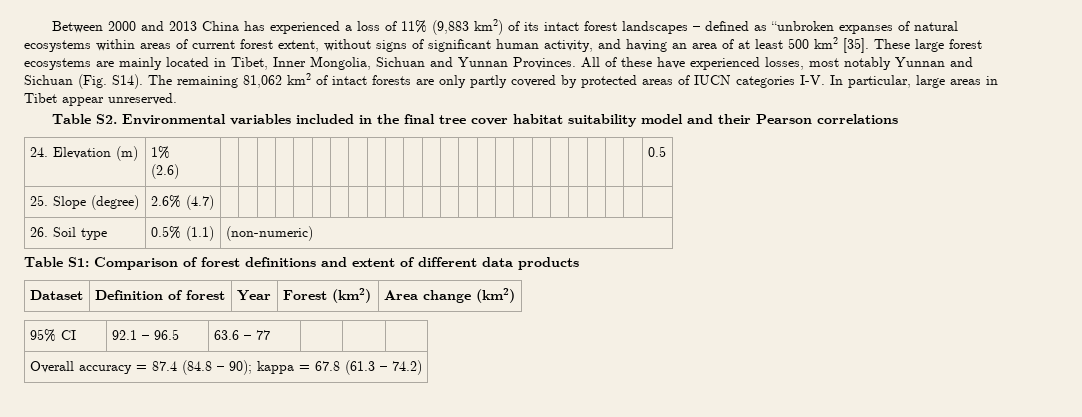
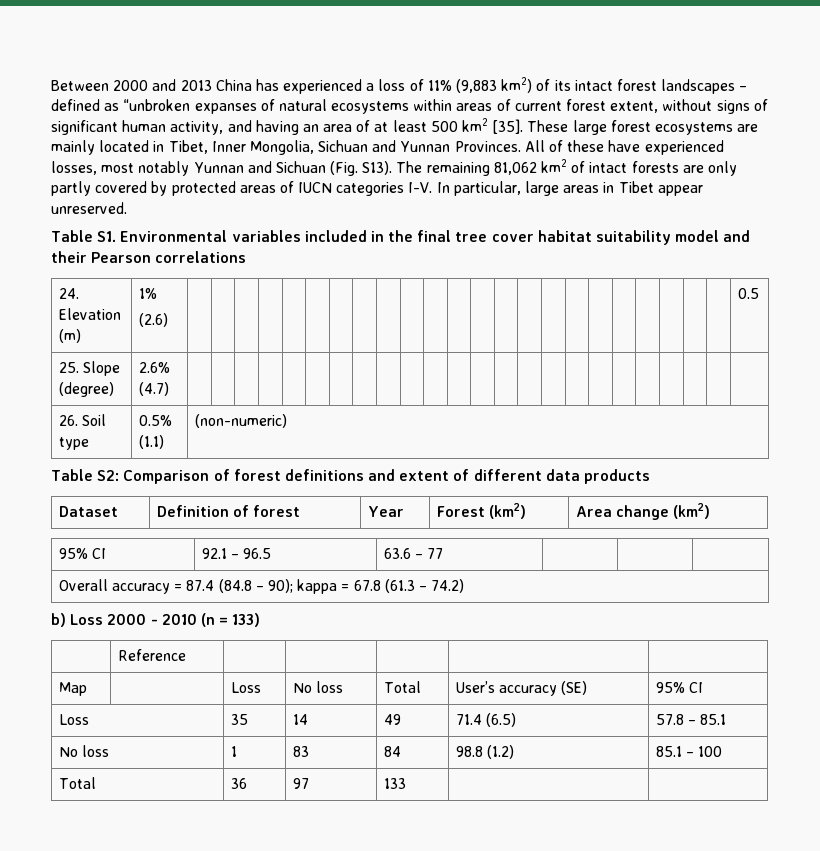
[112,74,143,89] S14). -> [362,161,393,175] S13).
[95,114,117,124] S2. -> [97,231,117,242] S1.
[68,257,89,267] S1: -> [97,470,120,481] S2:
(422, 367) none -> [51,613,261,627] [117,649,186,661] [58,682,87,696] [230,682,261,693] [292,681,344,693] [383,681,421,693] [455,681,588,696] [655,682,704,693] [58,714,89,725] [230,714,248,725] [292,714,308,725] [383,714,401,725] [455,713,517,727] [655,714,727,725] [58,745,110,757] [230,746,237,757] [292,746,309,757] [383,746,401,757] [455,745,515,759] [655,746,723,757] [58,777,96,789] [230,778,247,789] [292,778,309,789] [383,778,406,789] // b) Loss 2000 - 2010 (n = 133) // | Reference | | | | | // Map | | Loss | No loss | Total | User’s accuracy (SE) | 95% CI // Loss | 35 | 14 | 49 | 71.4 (6.5) | 57.8 – 85.1 // No loss | 1 | 83 | 84 | 98.8 (1.2) | 85.1 – 100 // Total | 36 | 97 | 133 | |

